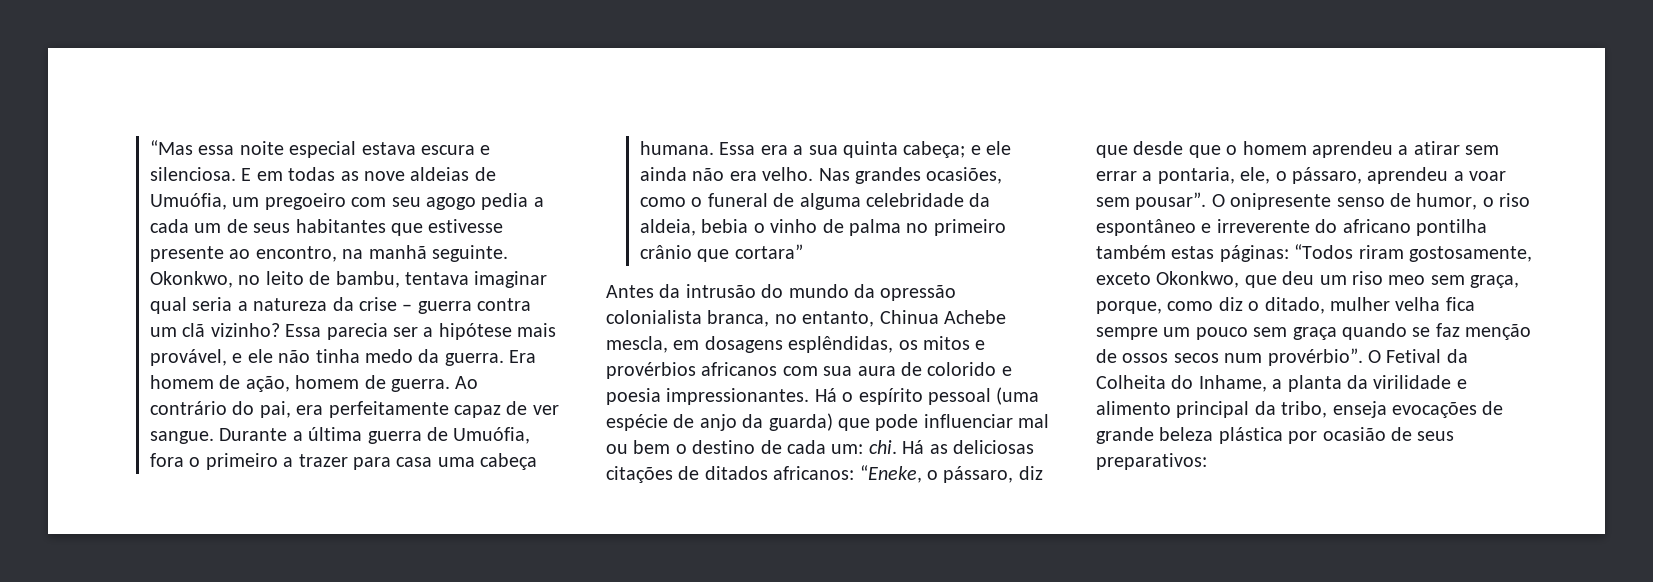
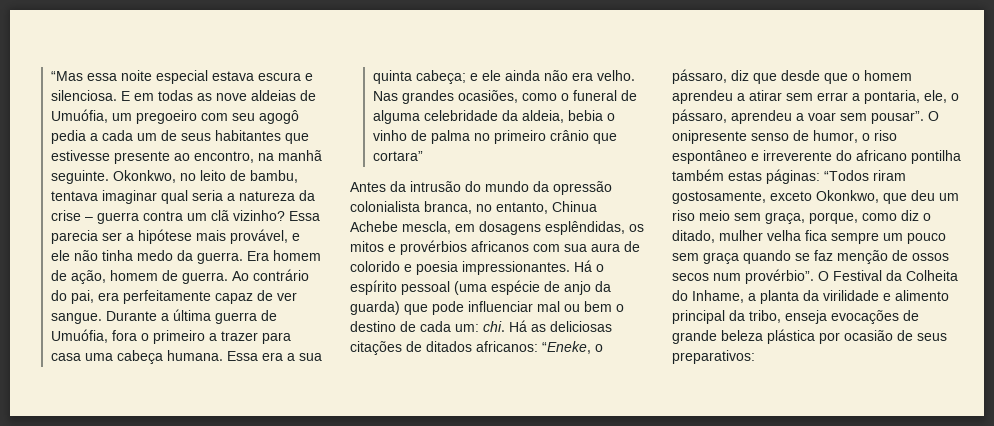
[426,197,477,210] agogo -> [258,110,299,124] agogô
[1388,275,1426,285] meo -> [699,210,730,221] meio
[1386,349,1442,363] Fetival -> [833,270,882,281] Festival

